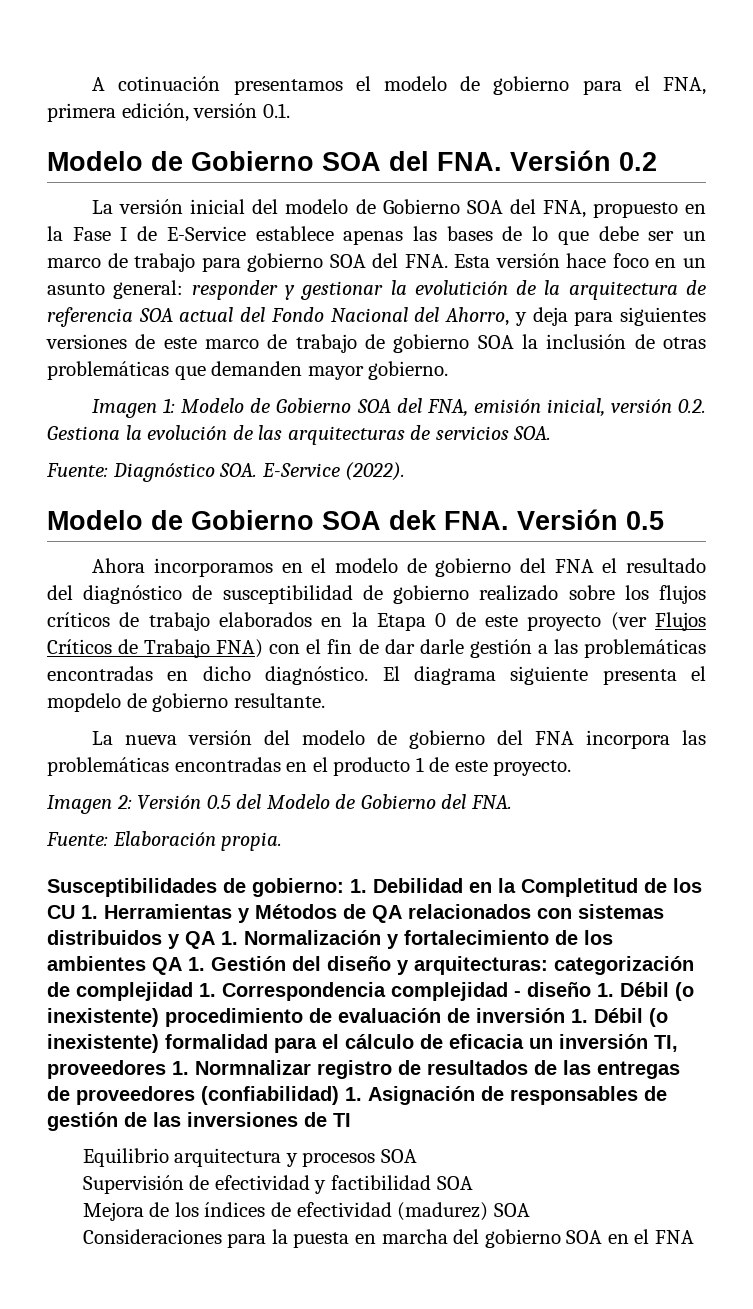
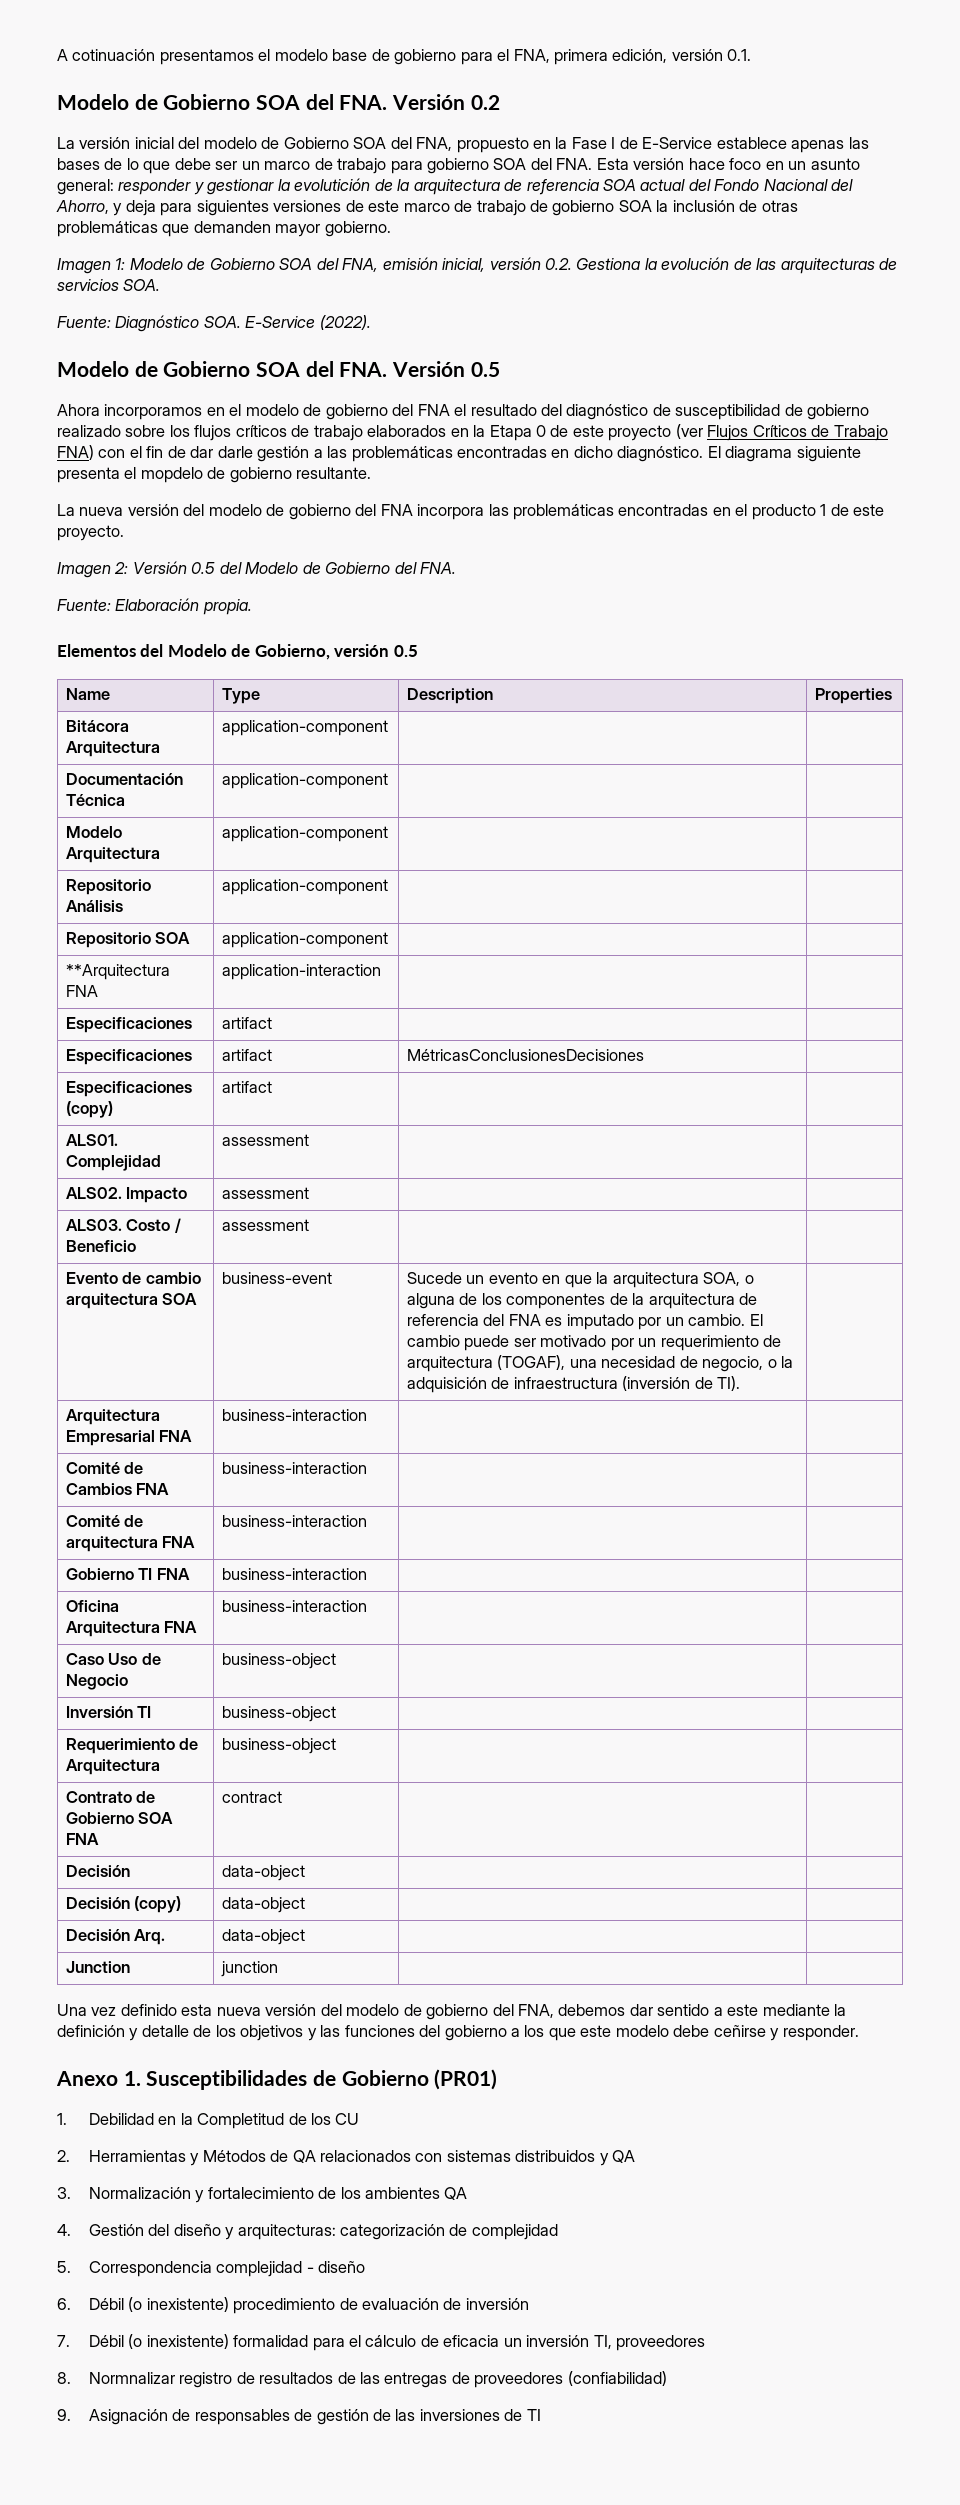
(447, 83) none -> [332,49,368,61] base
[389,510,437,530] dek -> [305,361,334,377] del
[47,878,344,897] Susceptibilidades de gobierno: -> [57,644,418,660] [65,688,110,700] [221,688,260,704] [406,688,493,704] [814,688,892,704] [65,720,129,732] [65,741,160,757] [221,720,388,736] [65,773,183,785] [65,794,125,806] [221,773,388,789] [65,826,122,838] [65,847,160,863] [221,826,388,842] [65,879,151,895] [65,900,123,912] [221,879,388,895] [65,932,191,948] [221,932,388,948] [65,964,170,980] [65,985,98,997] [221,964,381,980] [65,1017,192,1033] [221,1017,272,1029] [65,1049,192,1065] [221,1049,272,1061] [406,1049,644,1061] [65,1081,192,1097] [65,1101,113,1118] [221,1081,272,1093] [65,1134,118,1146] [65,1155,161,1171] [221,1134,309,1146] [65,1187,188,1203] [221,1187,309,1199] [65,1218,181,1233] [65,1240,136,1252] [221,1219,309,1231] [65,1272,201,1284] [65,1293,198,1309] [221,1272,332,1284] [406,1272,754,1288] [406,1293,758,1309] [406,1314,763,1330] [406,1335,782,1351] [406,1355,794,1372] [406,1376,741,1393] [65,1409,160,1425] [65,1430,193,1446] [221,1409,367,1421] [65,1462,144,1474] [65,1483,170,1495] [221,1462,367,1474] [65,1515,144,1527] [65,1536,196,1552] [221,1515,367,1527] [65,1568,190,1580] [221,1568,367,1580] [65,1600,119,1612] [65,1621,198,1637] [221,1600,367,1612] [65,1653,161,1665] [65,1674,128,1690] [221,1653,336,1669] [65,1706,152,1718] [221,1706,336,1722] [65,1738,199,1754] [65,1759,160,1775] [221,1738,336,1754] [65,1791,156,1803] [65,1812,174,1824] [65,1833,99,1845] [221,1791,282,1803] [65,1865,130,1877] [221,1865,305,1881] [65,1896,182,1913] [221,1897,305,1913] [65,1929,166,1945] [221,1929,305,1945] [65,1961,130,1973] [220,1961,278,1977] [57,2004,847,2020] [57,2025,859,2041] [56,2069,498,2090] Elementos del Modelo de Gobierno, versión 0.5 // Name | Type | Description | Properties // Bitácora Arquitectura | application-component | | // Documentación Técnica | application-component | | // Modelo Arquitectura | application-component | | // Repositorio Análisis | application-component | | // Repositorio SOA | application-component | | // **Arquitectura FNA | application-interaction | | // Especificaciones | artifact | | // Especificaciones | artifact | MétricasConclusionesDecisiones | // Especificaciones (copy) | artifact | | // ALS01. Complejidad | assessment | | // ALS02. Impacto | assessment | | // ALS03. Costo / Beneficio | assessment | | // Evento de cambio arquitectura SOA | business-event | Sucede un evento en que la arquitectura SOA, o alguna de los componentes de la arquitectura de referencia del FNA es imputado por un cambio. El cambio puede ser motivado por un requerimiento de arquitectura (TOGAF), una necesidad de negocio, o la adquisición de infraestructura (inversión de TI). | // Arquitectura Empresarial FNA | business-interaction | | // Comité de Cambios FNA | business-interaction | | // Comité de arquitectura FNA | business-interaction | | // Gobierno TI FNA | business-interaction | | // Oficina Arquitectura FNA | business-interaction | | // Caso Uso de Negocio | business-object | | // Inversión TI | business-object | | // Requerimiento de Arquitectura | business-object | | // Contrato de Gobierno SOA FNA | contract | | // Decisión | data-object | | // Decisión (copy) | data-object | | // Decisión Arq. | data-object | | // Junction | junction | | // Una vez definido esta nueva versión del modelo de gobierno del FNA, debemos dar sentido a este mediante la definición y detalle de los objetivos y las funciones del gobierno a los que este modelo debe ceñirse y responder. // Anexo 1. Susceptibilidades de Gobierno (PR01) //
[81,905,98,919] 1. -> [57,2150,70,2162] // 2.
[221,931,238,945] 1. -> [57,2187,71,2199] // 3.
[188,957,205,971] 1. -> [57,2224,71,2236] // 4.
[199,983,216,997] 1. -> [57,2261,71,2273] // 5.
[597,983,614,997] 1. -> [57,2298,71,2310] // 6.
[571,1009,588,1023] 1. -> [57,2335,70,2347] // 7.
[172,1061,189,1075] 1. -> [57,2372,71,2384] // 8.
[345,1087,362,1101] 1. -> [57,2409,71,2421] // 9.
[82,1148,418,1167] [82,1175,473,1194] [82,1202,530,1221] [82,1229,694,1248] // Equilibrio arquitectura y procesos SOA // Supervisión de efectividad y factibilidad SOA // Mejora de los índices de efectividad (madurez) SOA // Consideraciones para la puesta en marcha del gobierno SOA en el FNA -> (541, 2415) none

